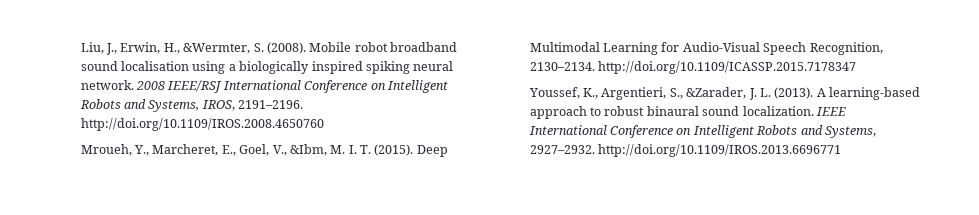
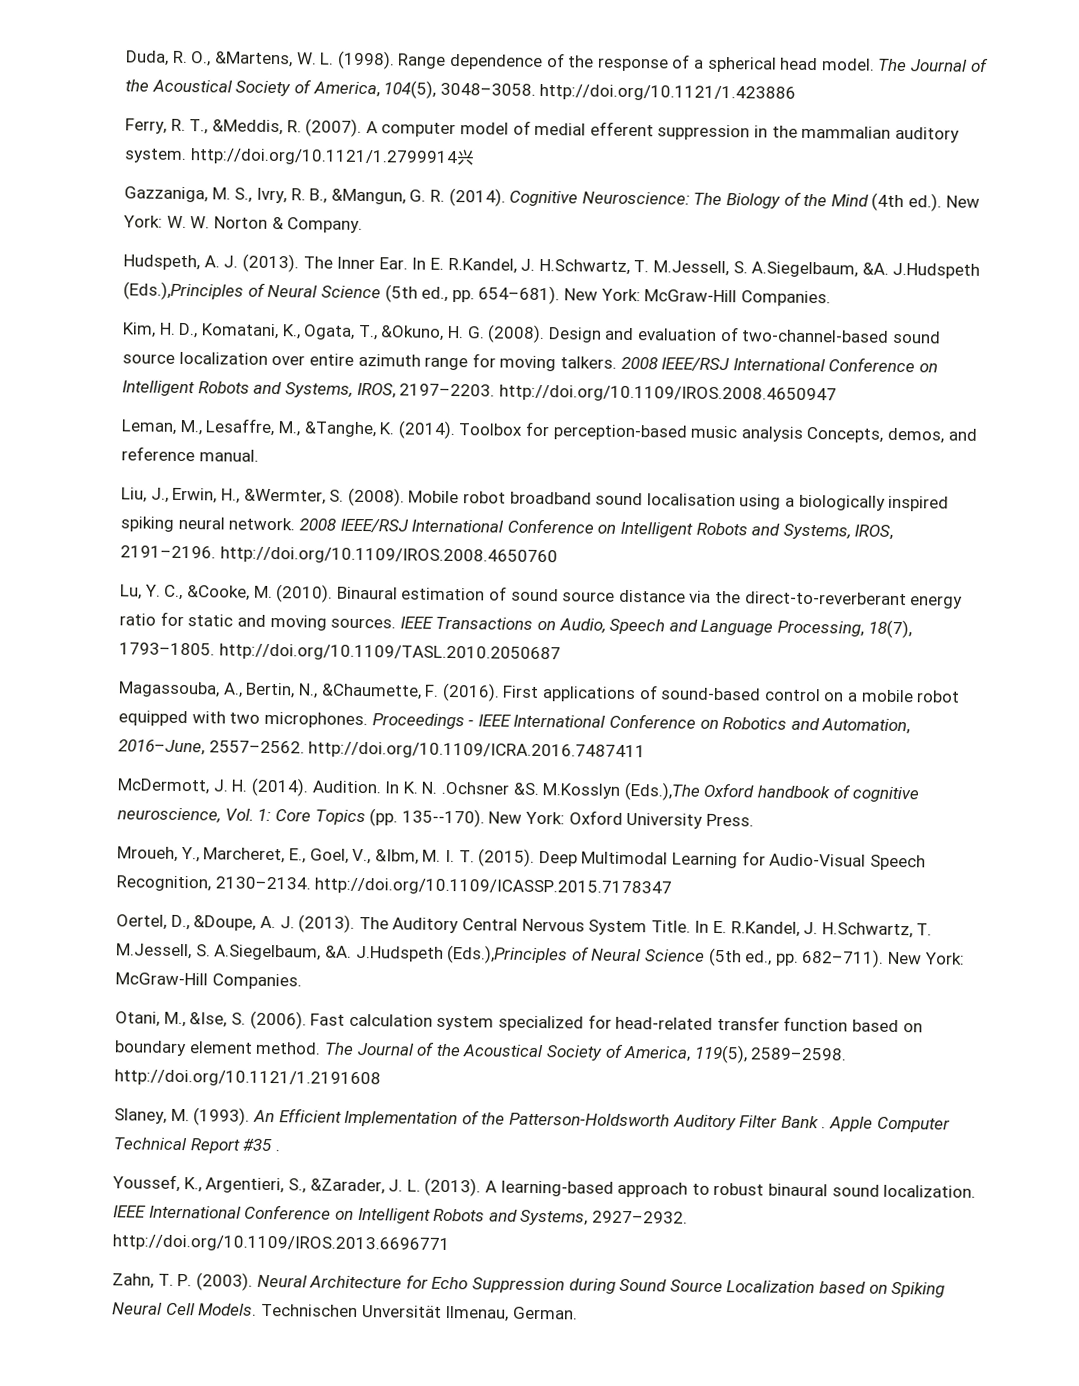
(80, 48) none -> [125,50,989,73] [125,79,797,102] [125,118,960,143] [124,148,475,167] [124,186,980,212] [123,215,364,234] [123,253,981,279] [123,281,831,307] [122,322,941,344] [122,351,938,373] [122,380,837,404] [121,418,977,444] [121,446,259,462] Duda, R. O., &Martens, W. L. (1998). Range dependence of the response of a spherical head model. The Journal of the Acoustical Society of America, 104(5), 3048–3058. http://doi.org/10.1121/1.423886 // Ferry, R. T., &Meddis, R. (2007). A computer model of medial efferent suppression in the mammalian auditory system. http://doi.org/10.1121/1.2799914兴 // Gazzaniga, M. S., Ivry, R. B., &Mangun, G. R. (2014). Cognitive Neuroscience: The Biology of the Mind (4th ed.). New York: W. W. Norton & Company. // Hudspeth, A. J. (2013). The Inner Ear. In E. R.Kandel, J. H.Schwartz, T. M.Jessell, S. A.Siegelbaum, &A. J.Hudspeth (Eds.),Principles of Neural Science (5th ed., pp. 654–681). New York: McGraw-Hill Companies. // Kim, H. D., Komatani, K., Ogata, T., &Okuno, H. G. (2008). Design and evaluation of two-channel-based sound source localization over entire azimuth range for moving talkers. 2008 IEEE/RSJ International Conference on Intelligent Robots and Systems, IROS, 2197–2203. http://doi.org/10.1109/IROS.2008.4650947 // Leman, M., Lesaffre, M., &Tanghe, K. (2014). Toolbox for perception-based music analysis Concepts, demos, and reference manual. //
(324, 124) none -> [120,584,964,609] [119,611,912,639] [119,642,561,663] [118,681,961,703] [118,710,911,735] [118,739,647,761] [117,777,920,803] [117,807,754,829] // Lu, Y. C., &Cooke, M. (2010). Binaural estimation of sound source distance via the direct-to-reverberant energy ratio for static and moving sources. IEEE Transactions on Audio, Speech and Language Processing, 18(7), 1793–1805. http://doi.org/10.1109/TASL.2010.2050687 // Magassouba, A., Bertin, N., &Chaumette, F. (2016). First applications of sound-based control on a mobile robot equipped with two microphones. Proceedings - IEEE International Conference on Robotics and Automation, 2016–June, 2557–2562. http://doi.org/10.1109/ICRA.2016.7487411 // McDermott, J. H. (2014). Audition. In K. N. .Ochsner &S. M.Kosslyn (Eds.),The Oxford handbook of cognitive neuroscience, Vol. 1: Core Topics (pp. 135--170). New York: Oxford University Press.
(857, 67) none -> [116,914,933,939] [116,943,965,968] [115,972,302,990] [115,1010,923,1033] [114,1040,848,1064] [114,1069,382,1088] [114,1107,950,1133] [113,1137,281,1154] // Oertel, D., &Doupe, A. J. (2013). The Auditory Central Nervous System Title. In E. R.Kandel, J. H.Schwartz, T. M.Jessell, S. A.Siegelbaum, &A. J.Hudspeth (Eds.),Principles of Neural Science (5th ed., pp. 682–711). New York: McGraw-Hill Companies. // Otani, M., &Ise, S. (2006). Fast calculation system specialized for head-related transfer function based on boundary element method. The Journal of the Acoustical Society of America, 119(5), 2589–2598. http://doi.org/10.1121/1.2191608 // Slaney, M. (1993). An Efficient Implementation of the Patterson-Holdsworth Auditory Filter Bank . Apple Computer Technical Report #35 .
(842, 150) none -> [112,1272,946,1298] [112,1302,578,1322] // Zahn, T. P. (2003). Neural Architecture for Echo Suppression during Sound Source Localization based on Spiking Neural Cell Models. Technischen Unversität Ilmenau, German.

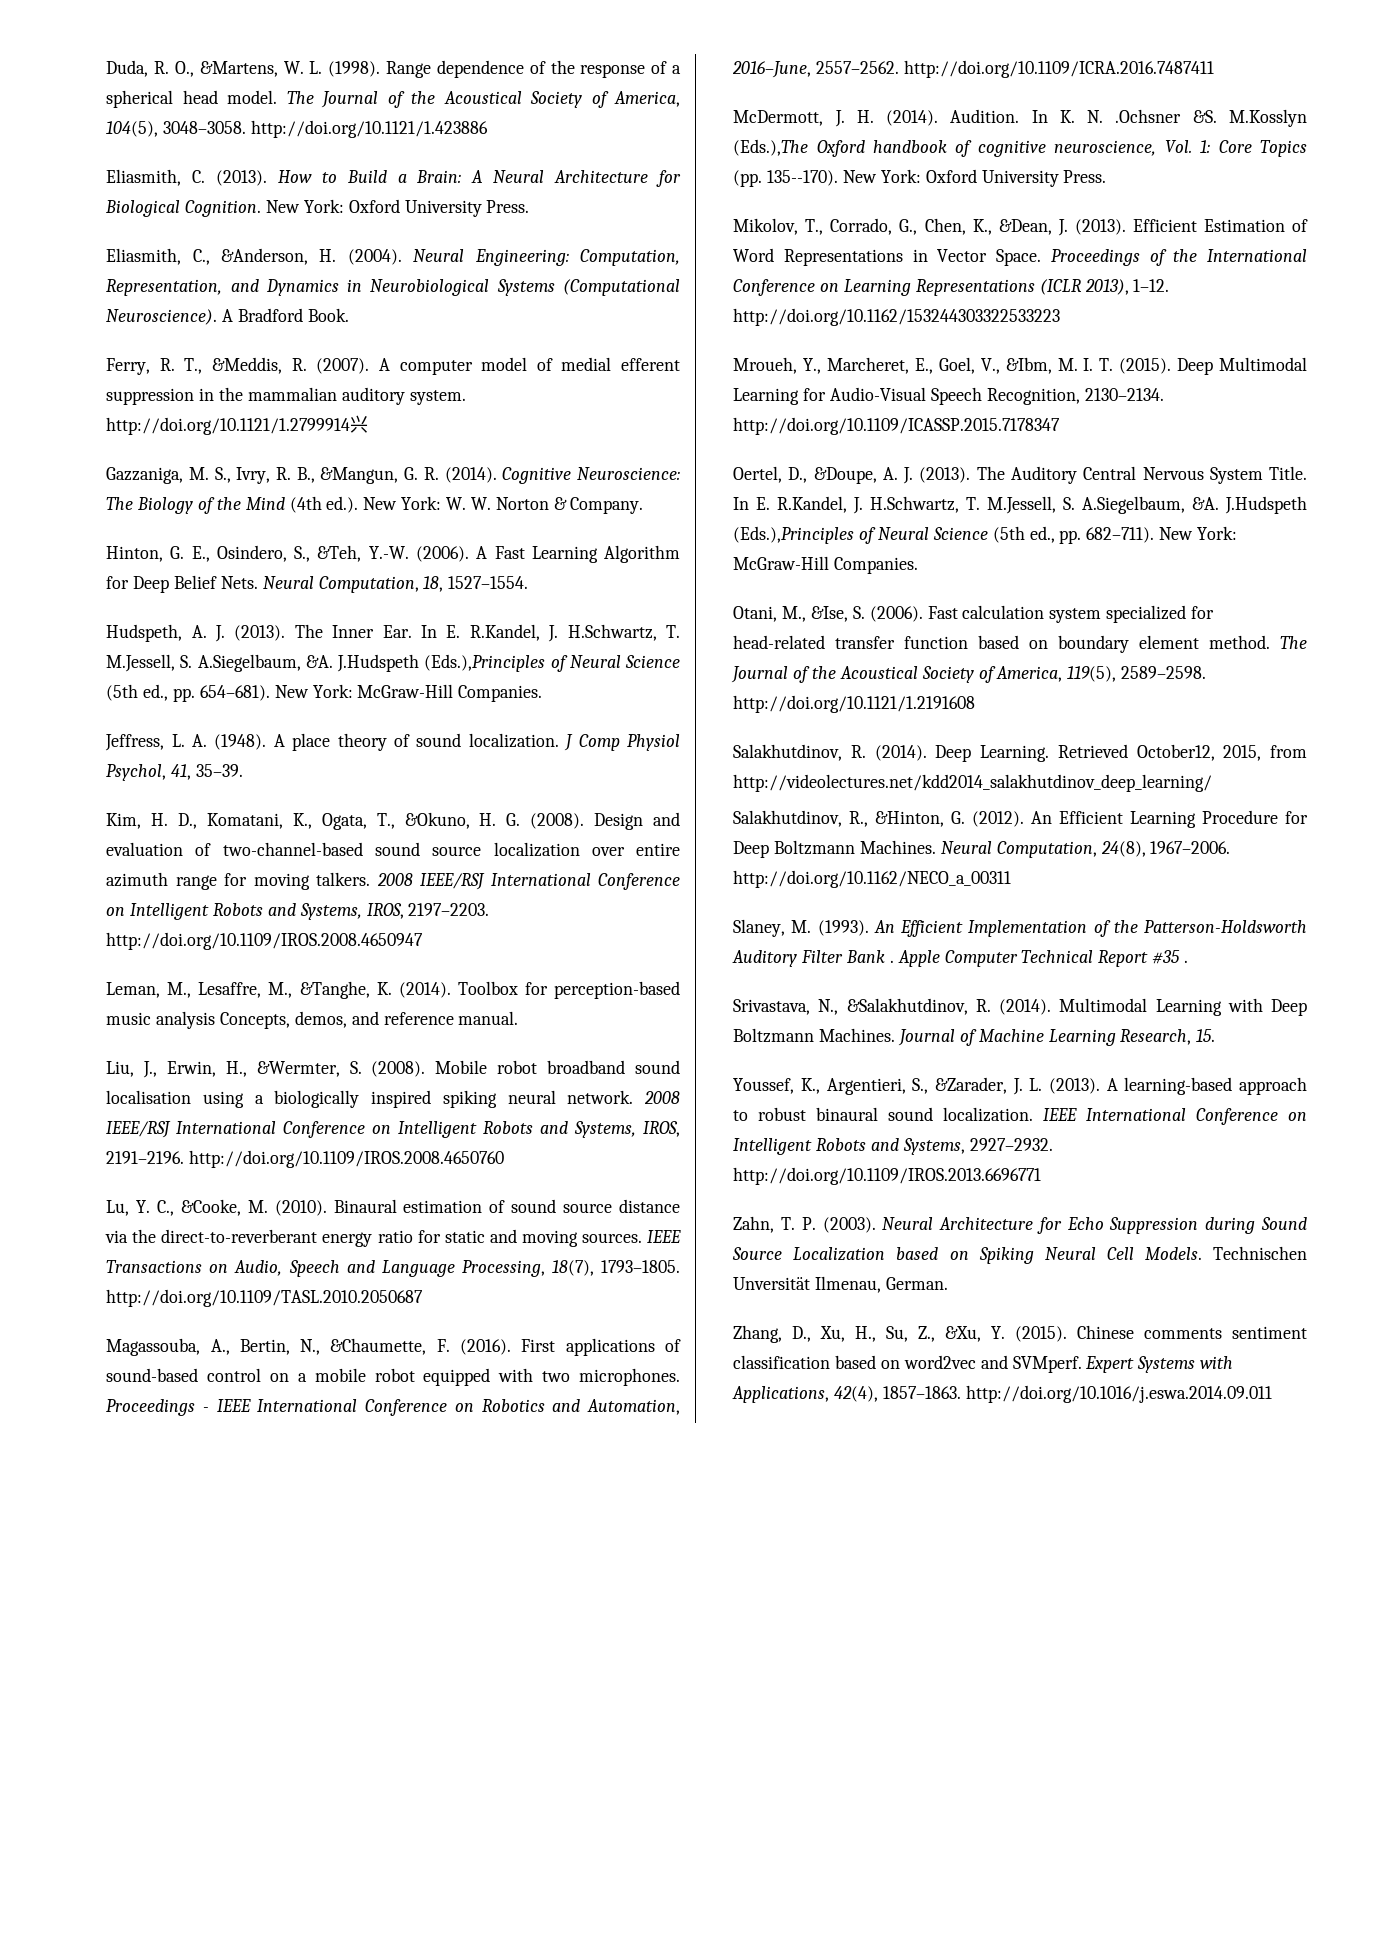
(797, 92) none -> [106,169,681,187] [105,199,530,217] [106,248,681,266] [106,279,680,296] [106,308,349,325] // Eliasmith, C. (2013). How to Build a Brain: A Neural Architecture for Biological Cognition. New York: Oxford University Press. // Eliasmith, C., &Anderson, H. (2004). Neural Engineering: Computation, Representation, and Dynamics in Neurobiological Systems (Computational Neuroscience). A Bradford Book.
(364, 225) none -> [106,545,681,563] [106,575,529,593] // Hinton, G. E., Osindero, S., &Teh, Y.-W. (2006). A Fast Learning Algorithm for Deep Belief Nets. Neural Computation, 18, 1527–1554.
(831, 298) none -> [105,733,680,751] [106,764,243,781] // Jeffress, L. A. (1948). A place theory of sound localization. J Comp Physiol Psychol, 41, 35–39.
(754, 820) none -> [733,218,1308,236] [733,248,1307,266] [733,279,1170,296] [733,308,1061,326] // Mikolov, T., Corrado, G., Chen, K., &Dean, J. (2013). Efficient Estimation of Word Representations in Vector Space. Proceedings of the International Conference on Learning Representations (ICLR 2013), 1–12. http://doi.org/10.1162/153244303322533223
(382, 1078) none -> [733,744,1307,762] [733,774,1213,792] [733,810,1308,828] [733,840,1231,858] [733,870,1012,888] // Salakhutdinov, R. (2014). Deep Learning. Retrieved October12, 2015, from http://videolectures.net/kdd2014_salakhutdinov_deep_learning/ // Salakhutdinov, R., &Hinton, G. (2012). An Efficient Learning Procedure for Deep Boltzmann Machines. Neural Computation, 24(8), 1967–2006. http://doi.org/10.1162/NECO_a_00311
(281, 1150) none -> [733,998,1307,1016] [733,1028,1216,1046] // Srivastava, N., &Salakhutdinov, R. (2014). Multimodal Learning with Deep Boltzmann Machines. Journal of Machine Learning Research, 15.
(578, 1313) none -> [733,1325,1307,1343] [733,1355,1234,1373] [732,1385,1272,1403] // Zhang, D., Xu, H., Su, Z., &Xu, Y. (2015). Chinese comments sentiment classification based on word2vec and SVMperf. Expert Systems with Applications, 42(4), 1857–1863. http://doi.org/10.1016/j.eswa.2014.09.011

